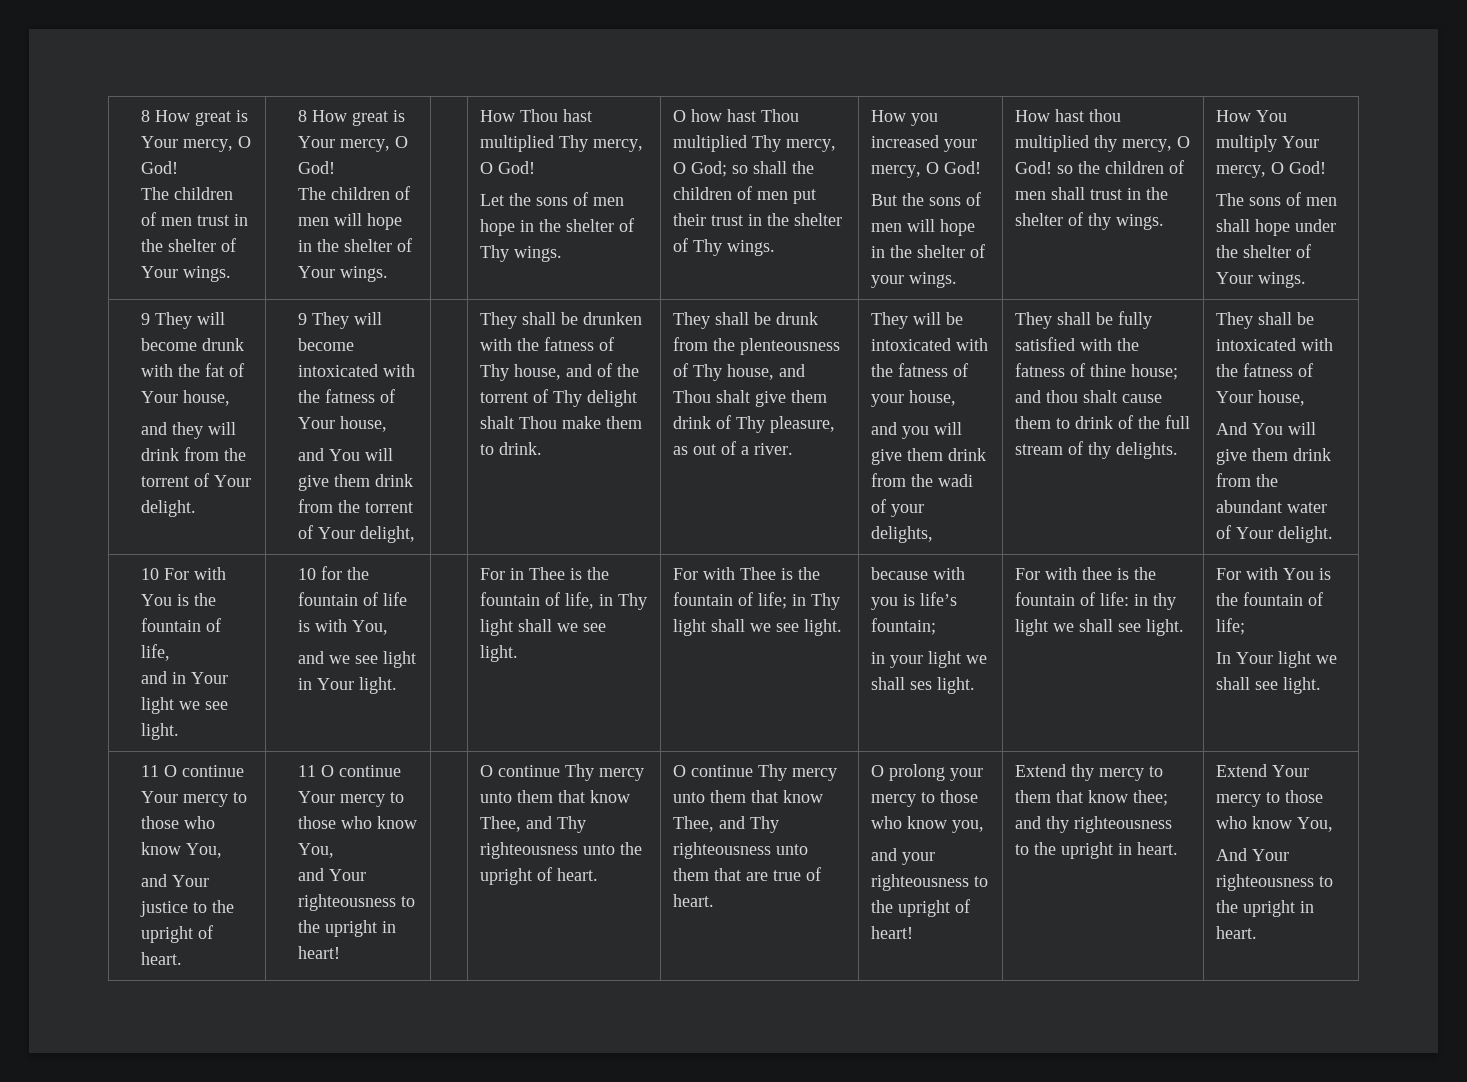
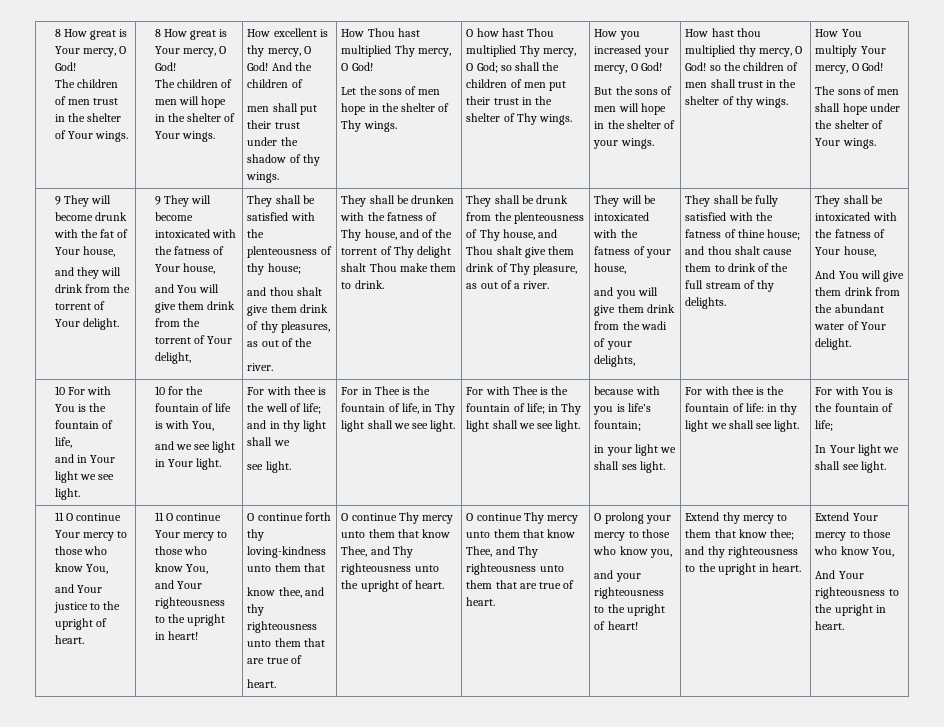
(388, 274) none -> [247,28,328,37] [247,45,311,57] [247,62,312,71] [247,79,303,88] [247,103,317,115] [247,120,300,129] [247,137,298,146] [247,154,320,166] [246,172,280,183] How excellent is thy mercy, O God! And the children of // men shall put their trust under the shadow of thy wings.
(415, 534) none -> [247,195,315,207] [247,212,315,221] [247,229,265,238] [247,246,332,258] [247,263,301,275] [247,287,322,296] [247,304,328,316] [247,321,330,333] [247,338,313,347] [247,363,274,371] They shall be satisfied with the plenteousness of thy house; // and thou shalt give them drink of thy pleasures, as out of the // river.
(397, 685) none -> [247,386,327,395] [247,403,322,414] [247,420,327,432] [247,437,290,446] [247,461,291,473] For with thee is the well of life; and in thy light shall we // see light.
(340, 952) none -> [247,512,331,521] [247,529,265,541] [247,546,327,558] [247,563,325,572] [247,587,324,598] [247,604,265,616] [247,621,318,633] [247,638,325,647] [247,655,302,664] [247,679,277,688] O continue forth thy loving-kindness unto them that // know thee, and thy righteousness unto them that are true of // heart.

